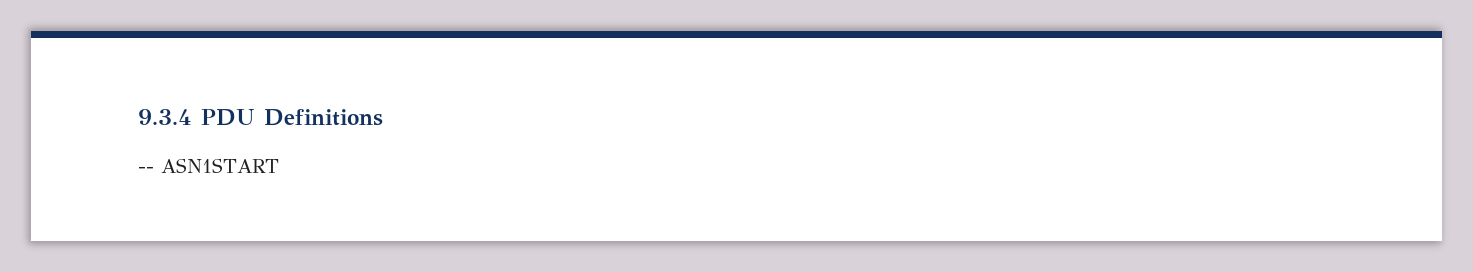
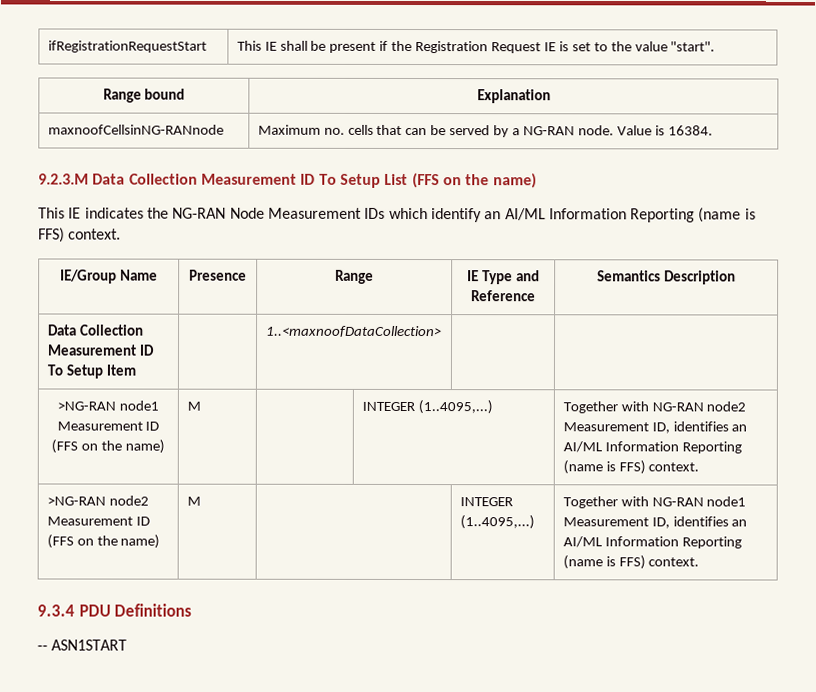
(138, 117) none -> [47,40,207,53] [236,40,716,54] [102,88,186,103] [476,89,551,104] [47,124,224,135] [257,124,713,138] [38,173,537,189] [38,207,756,223] [38,227,122,243] [60,269,158,284] [189,269,247,281] [335,269,375,284] [467,270,540,285] [471,290,536,302] [597,270,736,285] [47,324,144,336] [46,344,155,356] [46,364,136,379] [265,325,442,338] [57,400,159,411] [56,421,160,431] [51,439,165,454] [186,401,201,411] [361,400,493,415] [562,401,747,414] [562,421,748,434] [562,441,742,454] [562,460,700,475] [46,495,149,506] [46,516,150,526] [46,534,161,549] [186,496,201,506] [459,497,513,507] [459,515,535,530] [562,496,747,509] [562,516,748,529] [562,536,742,549] [562,555,700,570] ifRegistrationRequestStart | This IE shall be present if the Registration Request IE is set to the value "start". // Range bound | Explanation // maxnoofCellsinNG-RANnode | Maximum no. cells that can be served by a NG-RAN node. Value is 16384. // 9.2.3.M Data Collection Measurement ID To Setup List (FFS on the name) // This IE indicates the NG-RAN Node Measurement IDs which identify an AI/ML Information Reporting (name is FFS) context. // IE/Group Name | Presence | Range | IE Type and Reference | Semantics Description // Data Collection Measurement ID To Setup Item | | 1..<maxnoofDataCollection> | | // >NG-RAN node1 Measurement ID (FFS on the name) | M | | INTEGER (1..4095,...) | Together with NG-RAN node2 Measurement ID, identifies an AI/ML Information Reporting (name is FFS) context. // >NG-RAN node2 Measurement ID (FFS on the name) | M | | INTEGER (1..4095,...) | Together with NG-RAN node1 Measurement ID, identifies an AI/ML Information Reporting (name is FFS) context. //

